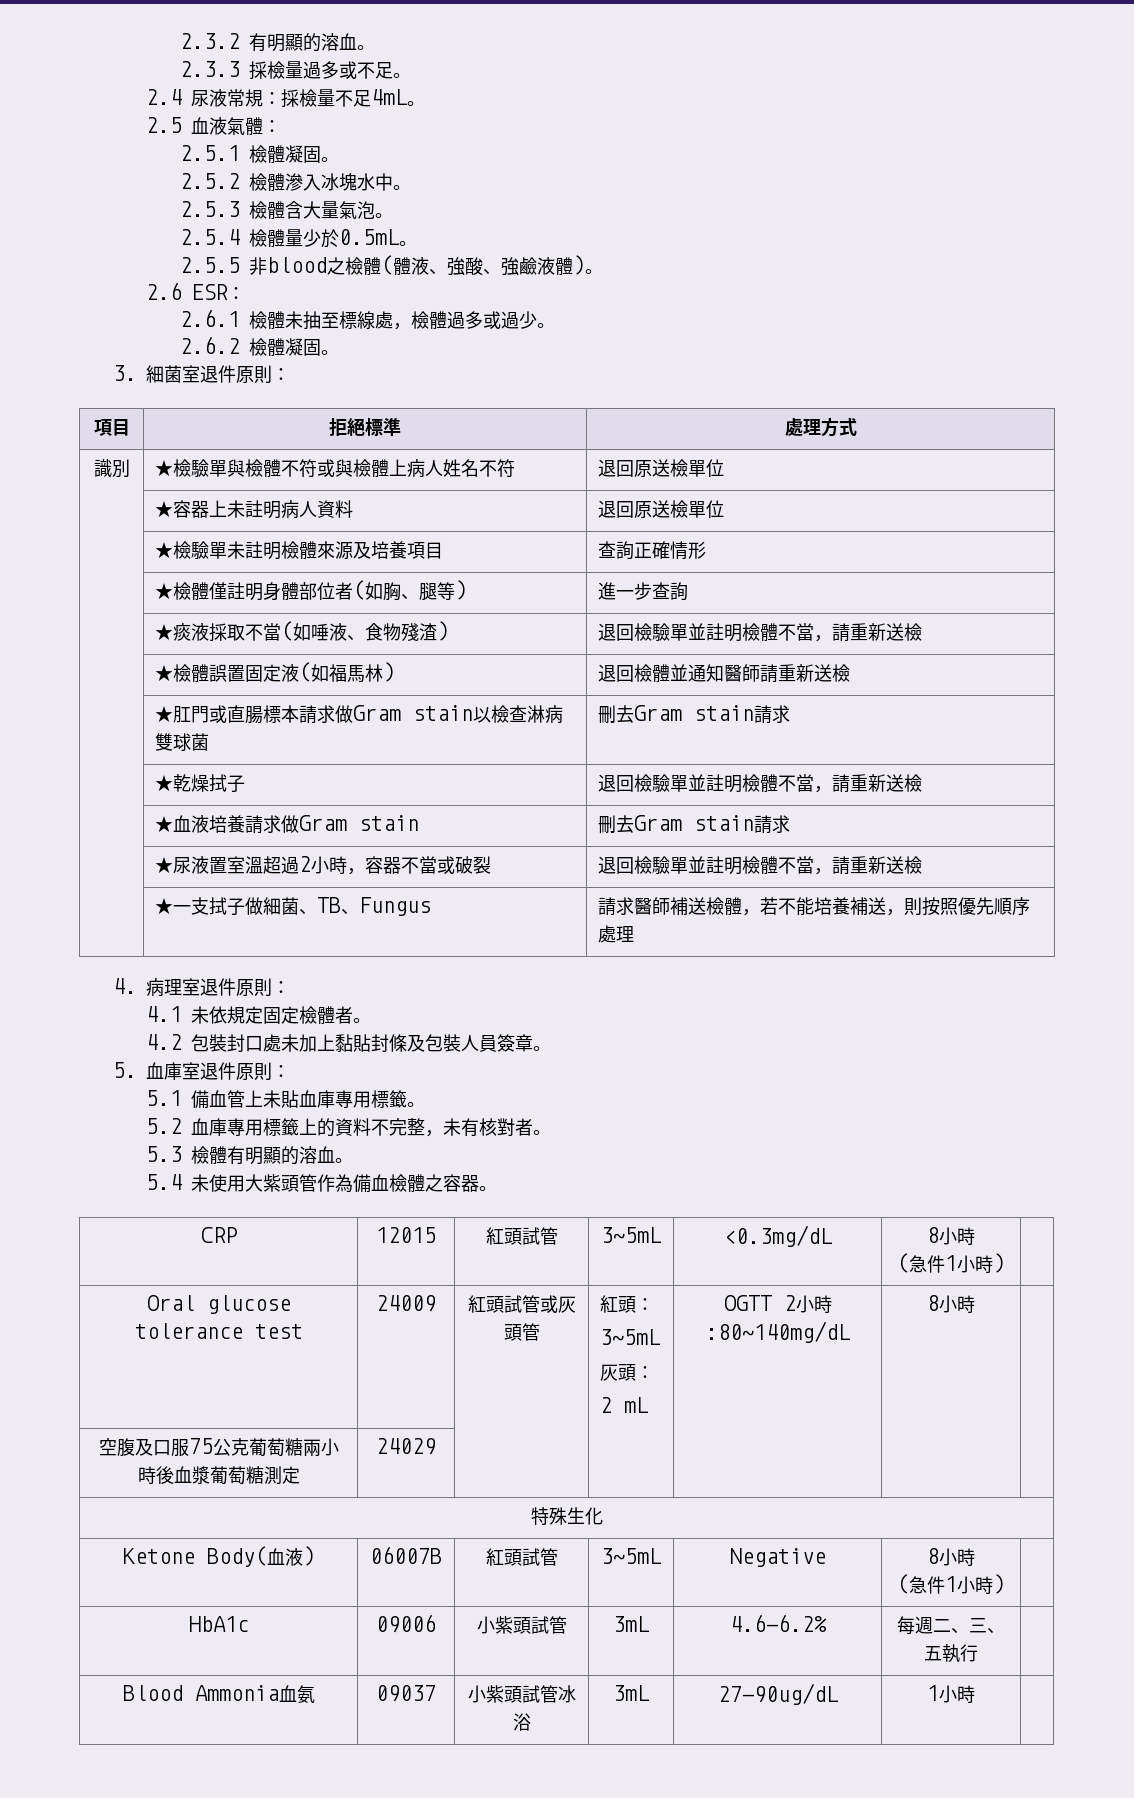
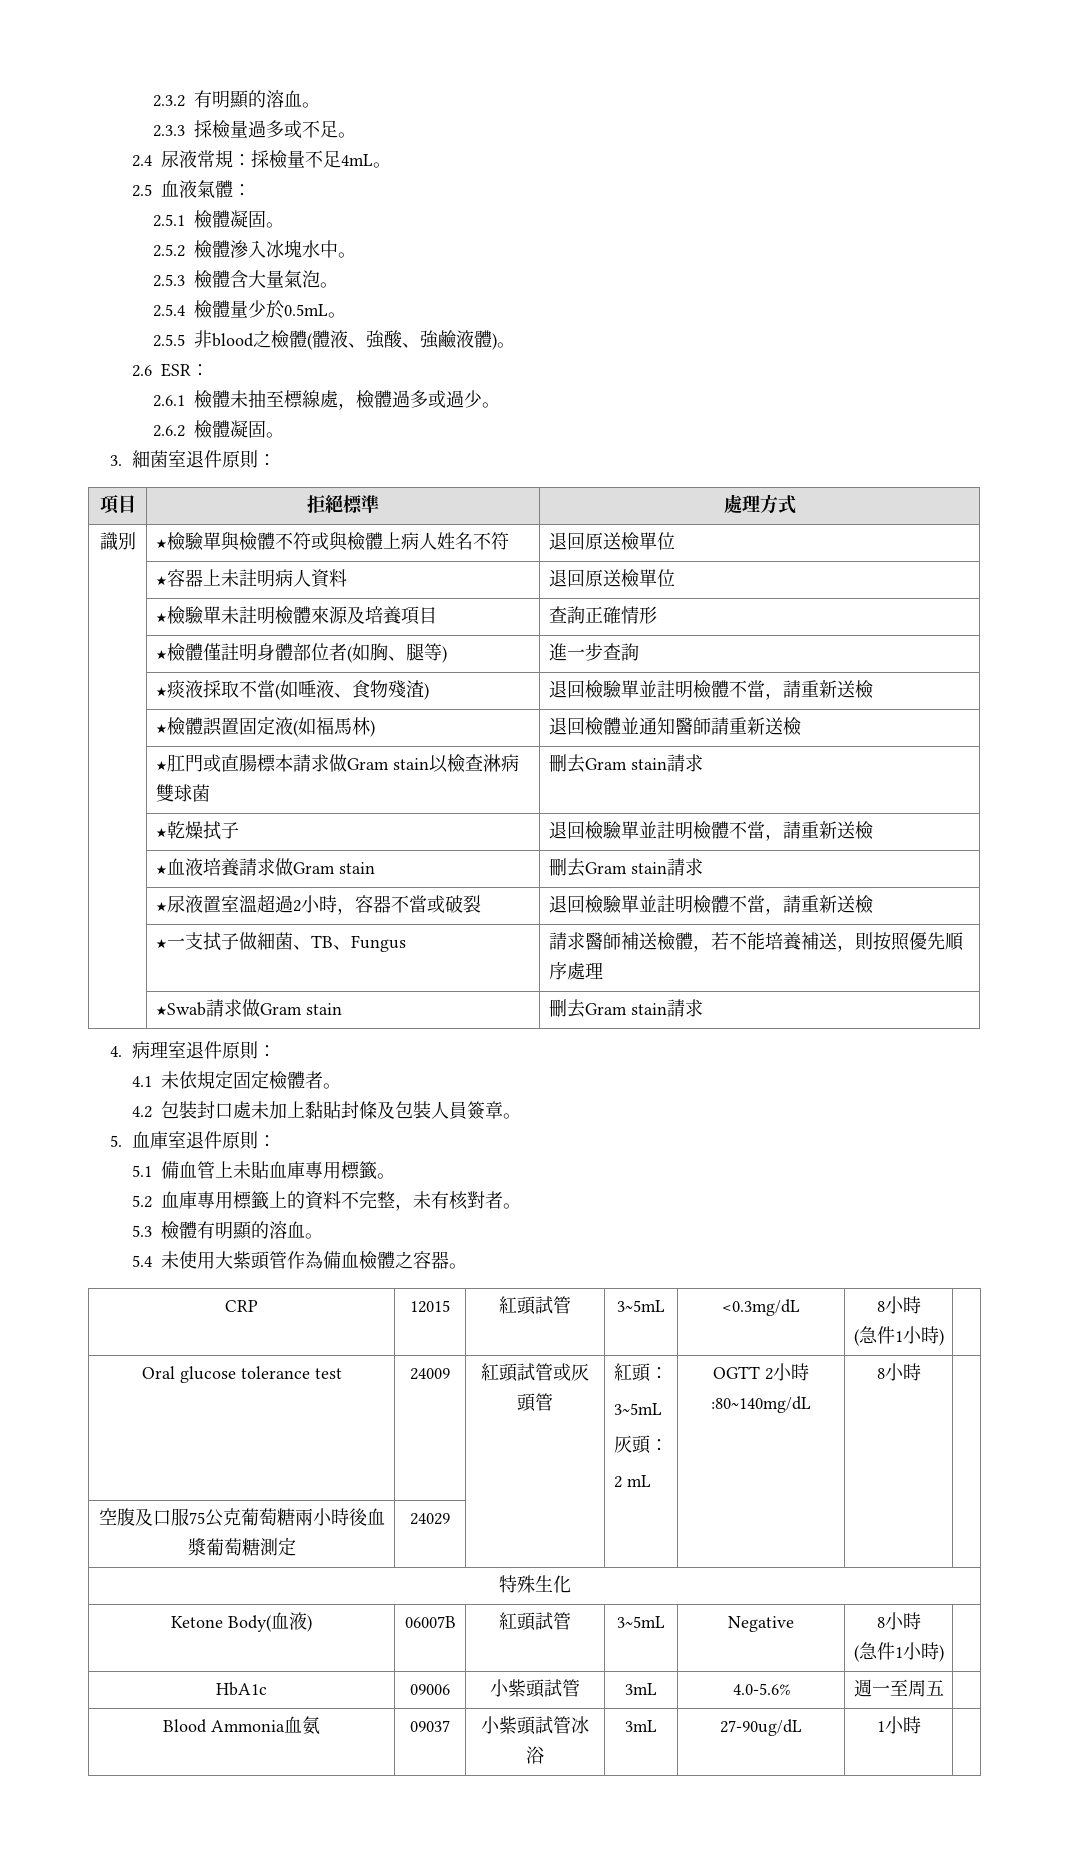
(635, 934) none -> [155,999,342,1017] [548,999,703,1018] // | ★Swab請求做Gram stain | 刪去Gram stain請求
[729,1614,827,1632] [897,1616,1005,1635] 4.6-6.2% | 每週二、三、 -> [732,1683,790,1695] [853,1679,926,1697] 4.0-5.6% | 週一至周
[942,1644,978,1663] 執行 -> (944, 1688) none

